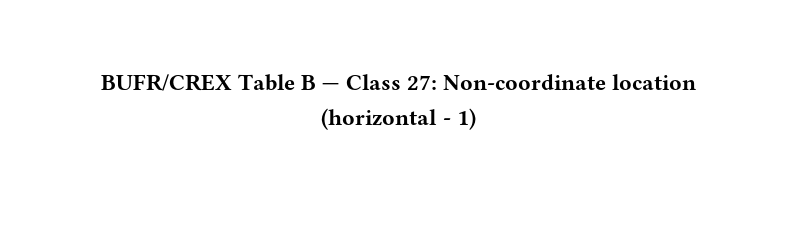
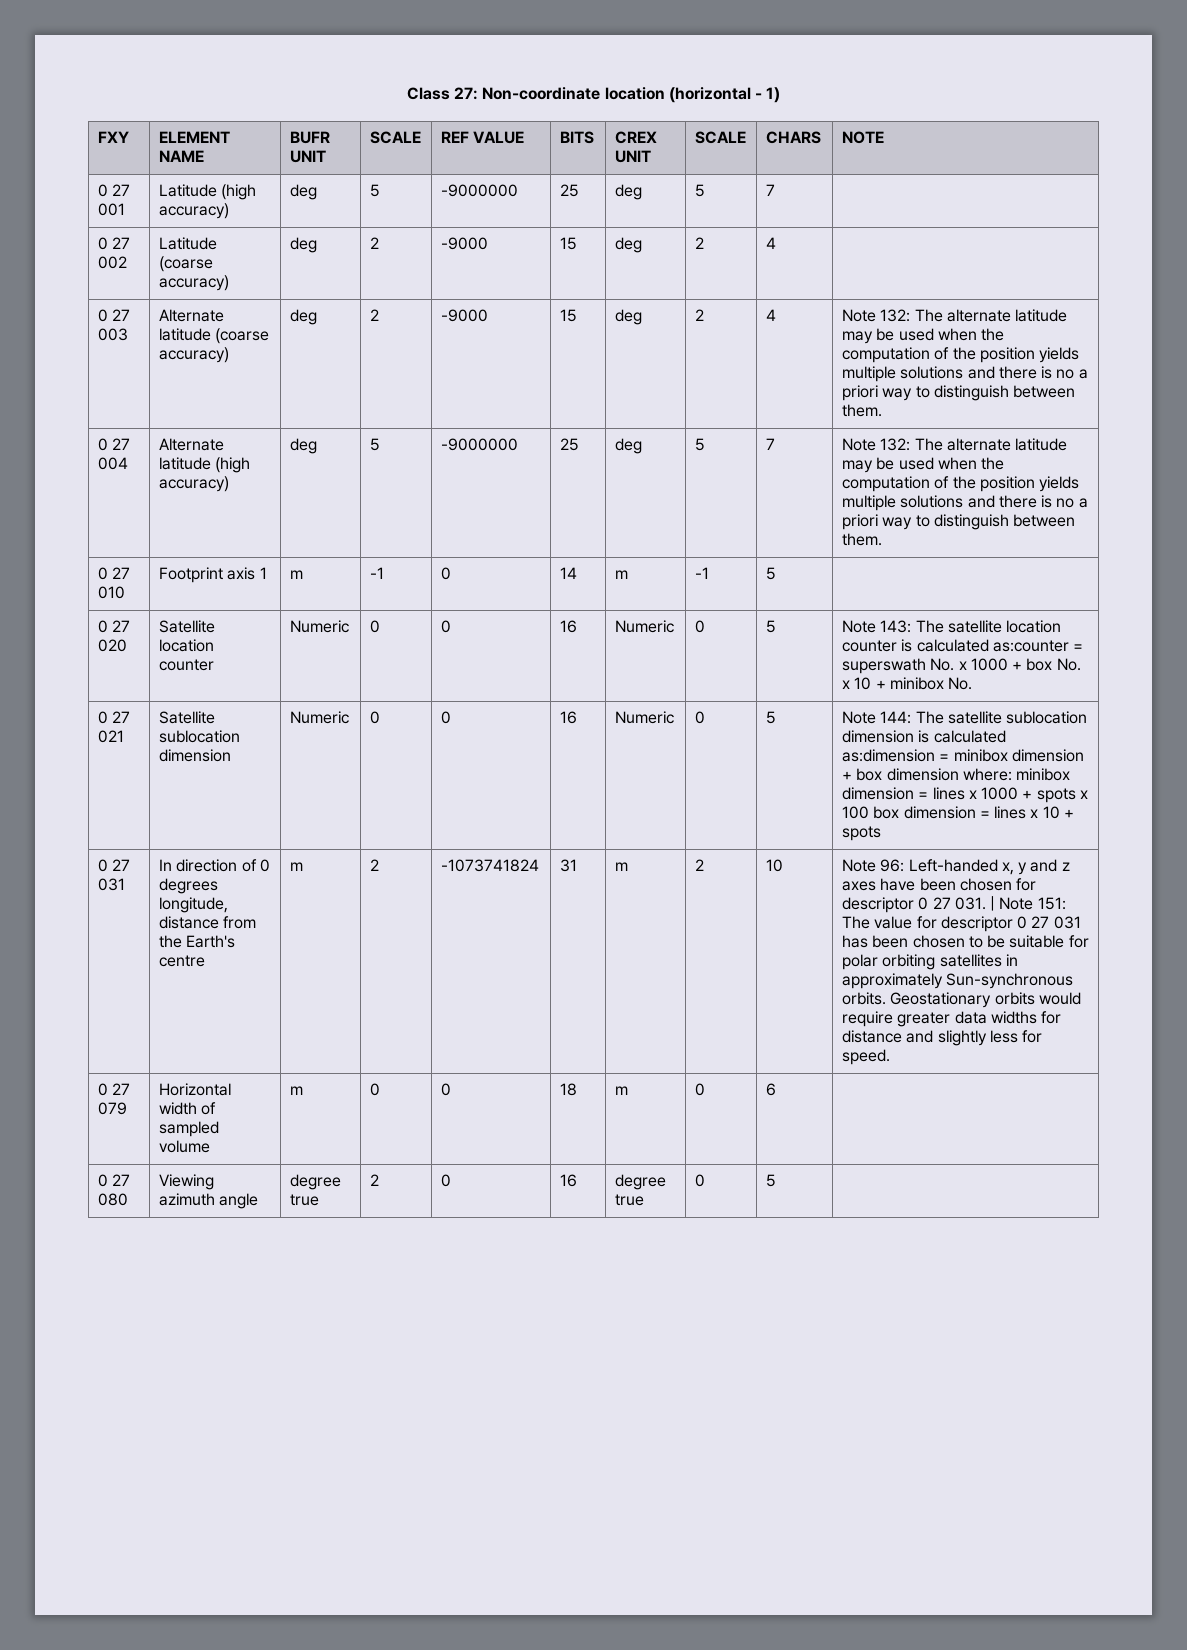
[100,74,340,91] BUFR/CREX Table B — -> (406, 93) none
(476, 119) none -> [97,131,129,143] [158,131,230,143] [158,150,204,162] [289,131,330,144] [289,150,326,163] [369,131,421,144] [440,131,525,144] [559,131,594,144] [614,131,657,144] [614,150,651,163] [694,131,746,144] [765,131,821,144] [841,131,884,144] [97,184,131,197] [97,203,125,216] [158,184,257,200] [158,203,229,219] [289,184,317,200] [369,184,380,197] [440,184,518,197] [559,184,579,197] [614,184,642,200] [694,184,705,197] [765,184,775,196] [97,237,131,250] [97,256,127,269] [158,237,217,250] [158,256,213,272] [158,275,229,291] [289,237,317,253] [369,237,379,249] [440,237,488,250] [559,237,577,250] [614,237,642,253] [694,237,704,249] [765,237,776,249] [97,309,131,322] [97,328,128,341] [158,309,224,322] [158,328,270,344] [158,347,229,363] [289,309,317,325] [369,309,379,321] [440,309,488,322] [559,309,577,322] [614,309,642,325] [694,309,704,321] [765,309,776,321] [841,309,1068,322] [841,328,1005,344] [841,347,1080,363] [841,366,1088,382] [841,385,1076,401] [841,404,882,417] [97,438,131,451] [97,457,128,470] [158,438,224,451] [158,457,251,473] [158,476,229,492] [289,438,317,454] [369,438,380,451] [440,438,518,451] [559,438,579,451] [614,438,642,454] [694,438,705,451] [765,438,775,450] [841,438,1068,451] [841,457,1005,473] [841,476,1080,492] [841,495,1088,511] [841,514,1076,530] [841,533,882,546] [97,567,131,580] [97,586,125,599] [158,567,267,583] [289,570,303,579] [369,567,384,579] [440,567,451,580] [559,567,577,579] [614,570,628,579] [694,567,709,579] [765,567,776,580] [97,620,131,633] [97,639,127,652] [158,620,215,633] [158,639,214,652] [158,659,214,671] [289,620,349,633] [369,620,380,633] [440,620,451,633] [559,620,577,633] [614,620,674,633] [694,620,705,633] [765,620,776,633] [841,620,1062,633] [841,639,1084,652] [841,658,1081,674] [841,677,973,690] [97,711,131,724] [97,730,124,743] [158,711,215,724] [158,730,240,743] [158,749,231,762] [289,711,349,724] [369,711,380,724] [440,711,451,724] [559,711,577,724] [614,711,674,724] [694,711,705,724] [765,711,776,724] [841,711,1088,724] [841,730,1006,743] [841,749,1084,762] [841,768,1071,781] [841,787,1089,803] [841,806,1075,819] [841,826,881,841] [97,859,131,872] [97,878,125,891] [158,859,270,872] [158,878,218,894] [158,897,228,913] [158,916,257,929] [158,935,236,948] [158,955,205,967] [289,862,303,871] [369,859,379,871] [440,859,539,872] [559,859,577,872] [614,862,628,871] [694,859,704,871] [765,859,783,872] [841,859,1070,875] [841,878,1037,891] [841,896,1066,913] [841,916,1081,932] [841,935,1089,948] [841,954,1018,970] [841,973,1074,989] [841,992,1081,1008] [841,1011,1062,1027] [841,1030,1043,1046] [841,1049,890,1065] [97,1083,131,1096] [97,1102,127,1115] [158,1083,231,1096] [158,1102,217,1115] [158,1121,219,1137] [158,1140,210,1153] [289,1086,303,1095] [369,1083,380,1096] [440,1083,451,1096] [559,1083,577,1096] [614,1086,628,1095] [694,1083,705,1096] [765,1083,776,1096] [97,1174,131,1187] [97,1193,128,1206] [158,1174,214,1190] [158,1193,259,1209] [289,1174,341,1190] [289,1194,319,1206] [369,1174,379,1186] [440,1174,451,1187] [559,1174,577,1187] [614,1174,666,1190] [614,1194,644,1206] [694,1174,705,1187] [765,1174,776,1187] // FXY | ELEMENT NAME | BUFR UNIT | SCALE | REF VALUE | BITS | CREX UNIT | SCALE | CHARS | NOTE // 0 27 001 | Latitude (high accuracy) | deg | 5 | -9000000 | 25 | deg | 5 | 7 | // 0 27 002 | Latitude (coarse accuracy) | deg | 2 | -9000 | 15 | deg | 2 | 4 | // 0 27 003 | Alternate latitude (coarse accuracy) | deg | 2 | -9000 | 15 | deg | 2 | 4 | Note 132: The alternate latitude may be used when the computation of the position yields multiple solutions and there is no a priori way to distinguish between them. // 0 27 004 | Alternate latitude (high accuracy) | deg | 5 | -9000000 | 25 | deg | 5 | 7 | Note 132: The alternate latitude may be used when the computation of the position yields multiple solutions and there is no a priori way to distinguish between them. // 0 27 010 | Footprint axis 1 | m | -1 | 0 | 14 | m | -1 | 5 | // 0 27 020 | Satellite location counter | Numeric | 0 | 0 | 16 | Numeric | 0 | 5 | Note 143: The satellite location counter is calculated as:counter = superswath No. x 1000 + box No. x 10 + minibox No. // 0 27 021 | Satellite sublocation dimension | Numeric | 0 | 0 | 16 | Numeric | 0 | 5 | Note 144: The satellite sublocation dimension is calculated as:dimension = minibox dimension + box dimension where: minibox dimension = lines x 1000 + spots x 100 box dimension = lines x 10 + spots // 0 27 031 | In direction of 0 degrees longitude, distance from the Earth's centre | m | 2 | -1073741824 | 31 | m | 2 | 10 | Note 96: Left-handed x, y and z axes have been chosen for descriptor 0 27 031. | Note 151: The value for descriptor 0 27 031 has been chosen to be suitable for polar orbiting satellites in approximately Sun-synchronous orbits. Geostationary orbits would require greater data widths for distance and slightly less for speed. // 0 27 079 | Horizontal width of sampled volume | m | 0 | 0 | 18 | m | 0 | 6 | // 0 27 080 | Viewing azimuth angle | degree true | 2 | 0 | 16 | degree true | 0 | 5 |

